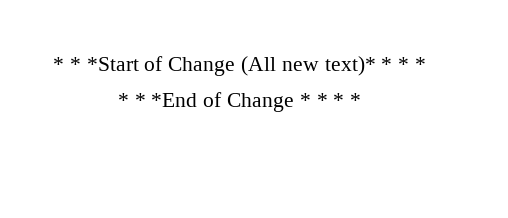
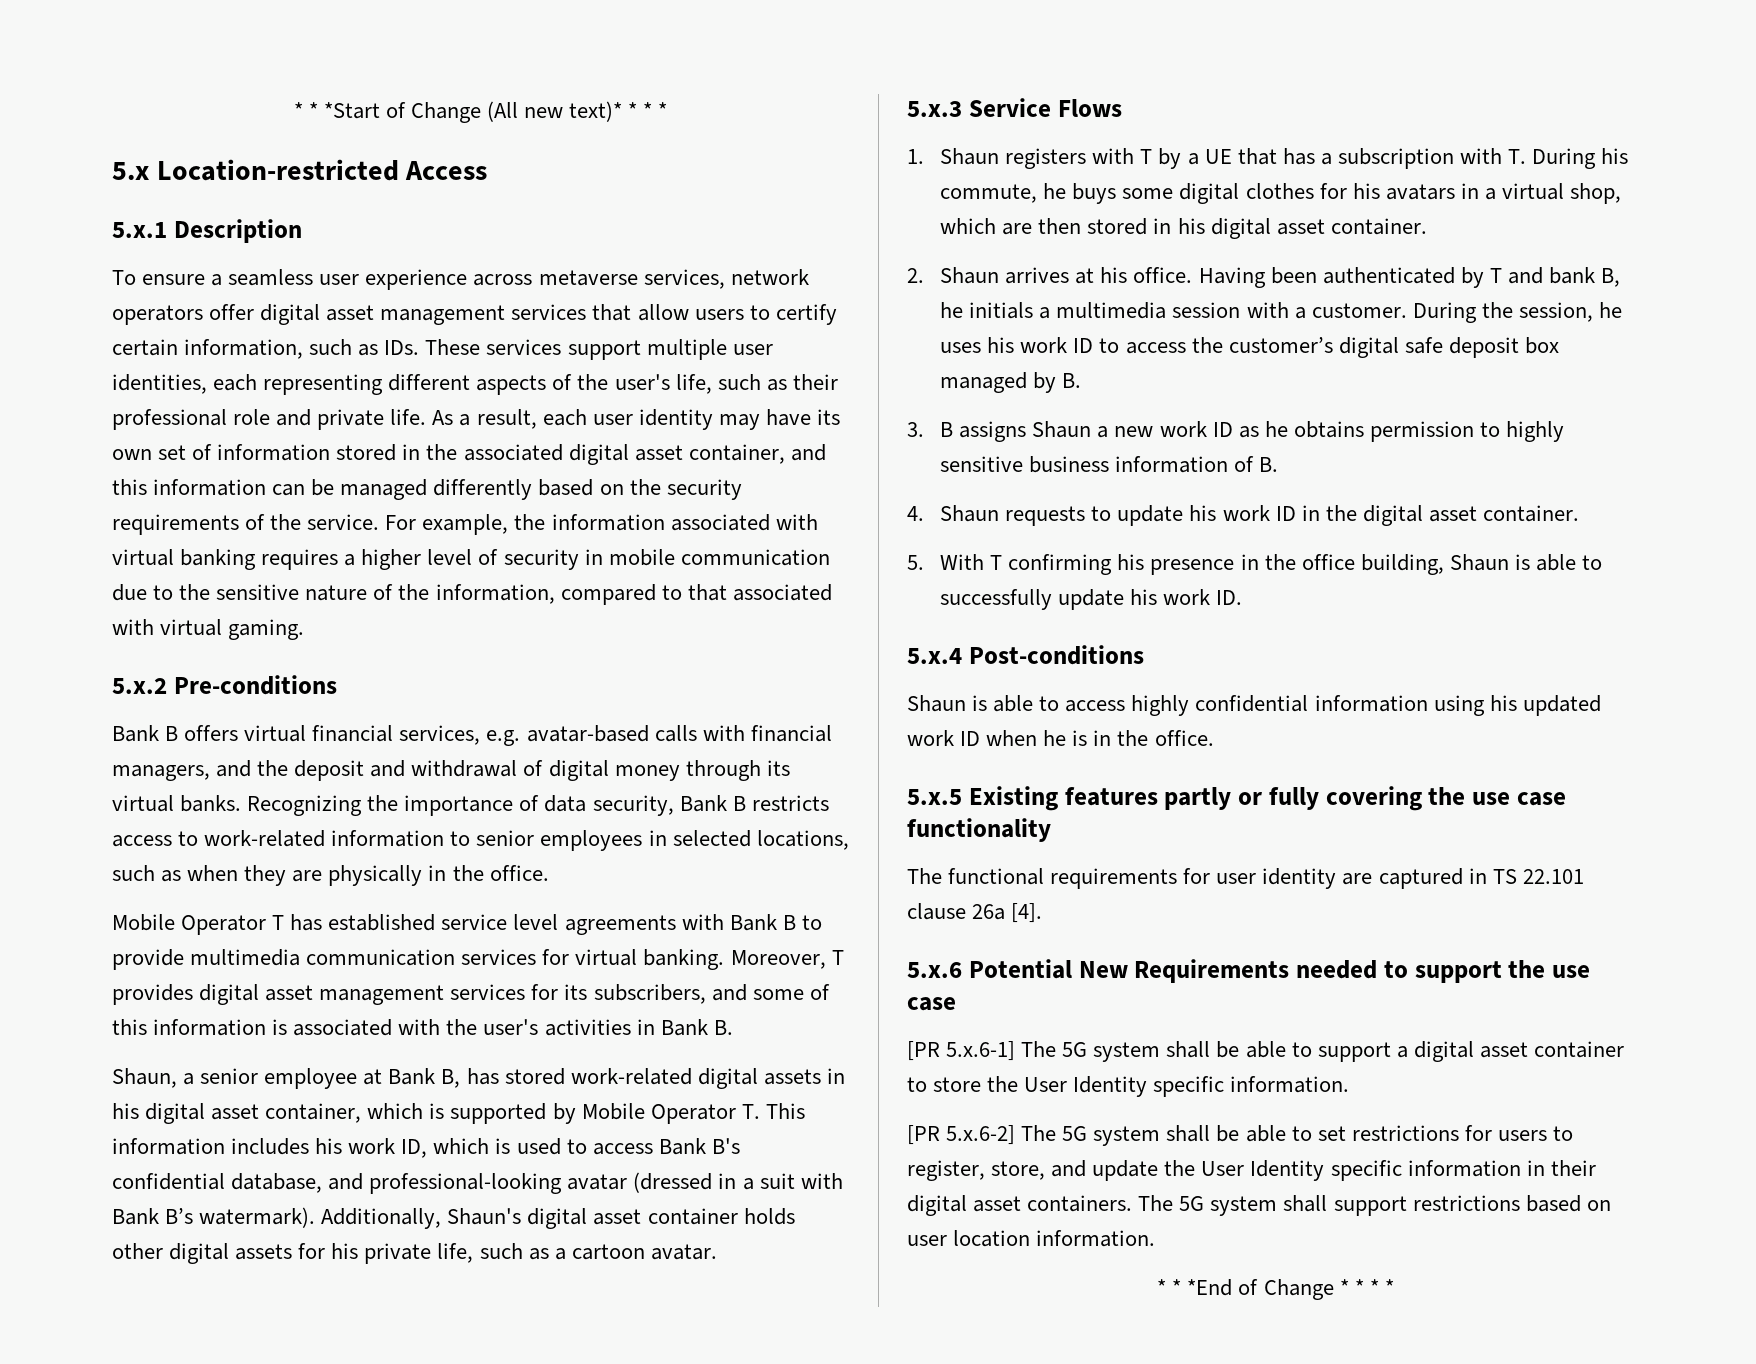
(427, 64) none -> [112,159,488,181] [112,219,302,243] [112,269,809,290] [112,304,837,325] [112,339,773,360] [112,374,838,395] [112,409,840,430] [112,444,826,465] [112,479,742,500] [112,514,818,535] [112,549,830,570] [112,584,832,605] [112,619,305,640] [112,675,337,695] [112,725,832,746] [112,760,790,781] [112,795,829,816] [112,830,849,851] [112,865,549,886] [112,914,822,935] [112,949,844,970] [112,984,830,1005] [112,1019,733,1036] [112,1068,845,1089] [112,1103,805,1124] [112,1138,740,1158] [112,1172,843,1194] [112,1207,795,1229] [112,1243,717,1264] [907,98,1122,117] [907,148,1629,169] [940,183,1622,204] [940,218,1427,239] [907,267,1621,288] [940,302,1622,323] [940,337,1559,358] [940,372,1082,393] [907,421,1565,442] [940,456,1279,473] [907,505,1579,526] [907,554,1603,575] [940,589,1243,610] [907,645,1144,665] [907,695,1601,716] [907,730,1214,746] [907,786,1566,811] [907,818,1051,842] [907,868,1584,889] [907,903,1043,923] [907,959,1590,983] [907,997,956,1011] [907,1041,1624,1062] [907,1076,1350,1097] [907,1125,1573,1146] [907,1160,1596,1181] [907,1195,1611,1216] [907,1230,1156,1247] // 5.x Location-restricted Access // 5.x.1 Description // To ensure a seamless user experience across metaverse services, network operators offer digital asset management services that allow users to certify certain information, such as IDs. These services support multiple user identities, each representing different aspects of the user's life, such as their professional role and private life. As a result, each user identity may have its own set of information stored in the associated digital asset container, and this information can be managed differently based on the security requirements of the service. For example, the information associated with virtual banking requires a higher level of security in mobile communication due to the sensitive nature of the information, compared to that associated with virtual gaming. // 5.x.2 Pre-conditions // Bank B offers virtual financial services, e.g. avatar-based calls with financial managers, and the deposit and withdrawal of digital money through its virtual banks. Recognizing the importance of data security, Bank B restricts access to work-related information to senior employees in selected locations, such as when they are physically in the office. // Mobile Operator T has established service level agreements with Bank B to provide multimedia communication services for virtual banking. Moreover, T provides digital asset management services for its subscribers, and some of this information is associated with the user's activities in Bank B. // Shaun, a senior employee at Bank B, has stored work-related digital assets in his digital asset container, which is supported by Mobile Operator T. This information includes his work ID, which is used to access Bank B's confidential database, and professional-looking avatar (dressed in a suit with Bank B’s watermark). Additionally, Shaun's digital asset container holds other digital assets for his private life, such as a cartoon avatar. // 5.x.3 Service Flows // 1. Shaun registers with T by a UE that has a subscription with T. During his commute, he buys some digital clothes for his avatars in a virtual shop, which are then stored in his digital asset container. // 2. Shaun arrives at his office. Having been authenticated by T and bank B, he initials a multimedia session with a customer. During the session, he uses his work ID to access the customer’s digital safe deposit box managed by B. // 3. B assigns Shaun a new work ID as he obtains permission to highly sensitive business information of B. // 4. Shaun requests to update his work ID in the digital asset container. // 5. With T confirming his presence in the office building, Shaun is able to successfully update his work ID. // 5.x.4 Post-conditions // Shaun is able to access highly confidential information using his updated work ID when he is in the office. // 5.x.5 Existing features partly or fully covering the use case functionality // The functional requirements for user identity are captured in TS 22.101 clause 26a [4]. // 5.x.6 Potential New Requirements needed to support the use case // [PR 5.x.6-1] The 5G system shall be able to support a digital asset container to store the User Identity specific information. // [PR 5.x.6-2] The 5G system shall be able to set restrictions for users to register, store, and update the User Identity specific information in their digital asset containers. The 5G system shall support restrictions based on user location information.

